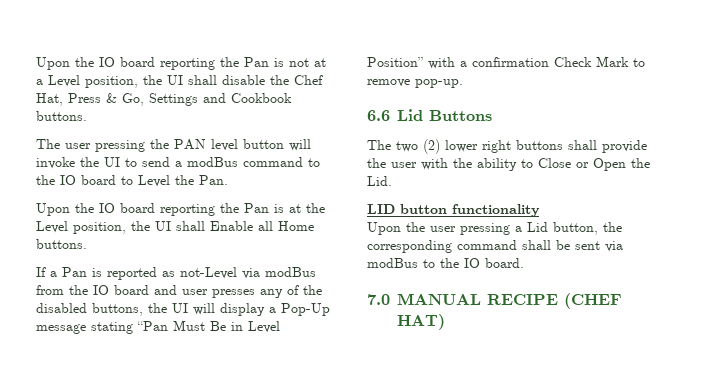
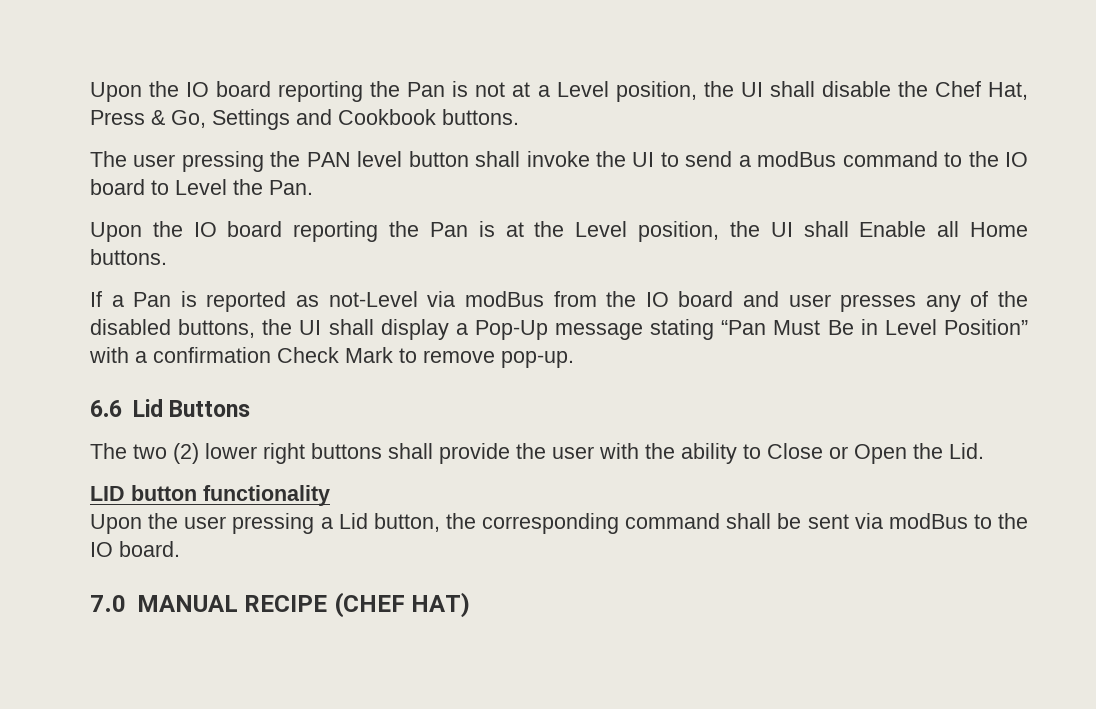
[289,139,311,151] will -> [475,151,521,167] shall
[193,303,215,315] will -> [328,319,374,335] shall

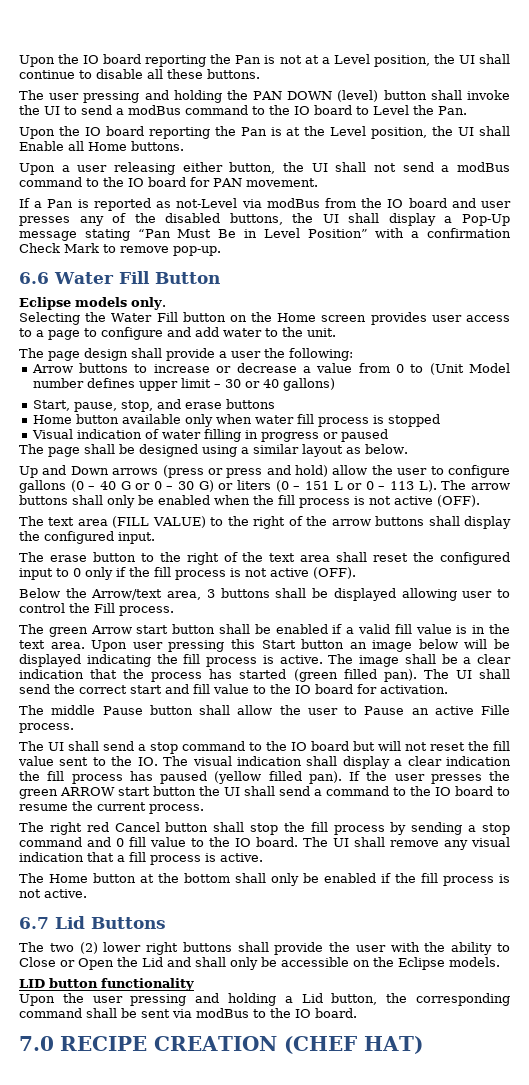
[821,81,1028,100] [90,109,519,130] [90,151,403,172] disable the Chef Hat, Press & Go, Settings and Cookbook buttons. // The user pressing the PAN level -> [19,69,260,79] [19,90,379,103] continue to disable all these buttons. // The user pressing and holding the PAN DOWN (level)
(167, 257) none -> [19,162,511,175] [19,177,318,187] // Upon a user releasing either button, the UI shall not send a modBus command to the IO board for PAN movement.
(122, 408) none -> [54,271,221,284] [19,297,166,310] [19,312,510,325] [19,327,336,340] [19,348,353,361] [31,363,511,375] [32,378,335,391] [32,399,275,412] [32,414,440,427] [31,429,388,442] [19,444,408,457] [19,465,510,478] [19,480,510,493] [19,495,480,508] [19,516,511,529] [19,531,155,544] [19,552,510,565] [19,567,356,580] [19,588,511,601] [19,603,174,616] [19,624,511,637] [19,639,510,652] [19,654,511,667] [19,669,510,682] [19,684,448,694] [19,705,510,715] [19,723,74,733] [19,741,510,754] [18,756,512,769] [19,771,510,784] [19,786,510,799] [19,801,204,814] [19,822,511,835] [19,837,510,850] [19,852,263,865] [19,873,510,886] [19,889,87,898] [19,917,49,929] Water Fill Button // Eclipse models only. // Selecting the Water Fill button on the Home screen provides user access to a page to configure and add water to the unit. // The page design shall provide a user the following: // Arrow buttons to increase or decrease a value from 0 to (Unit Model number defines upper limit – 30 or 40 gallons) // Start, pause, stop, and erase buttons // Home button available only when water fill process is stopped // Visual indication of water filling in progress or paused // The page shall be designed using a similar layout as below. // Up and Down arrows (press or press and hold) allow the user to configure gallons (0 – 40 G or 0 – 30 G) or liters (0 – 151 L or 0 – 113 L). The arrow buttons shall only be enabled when the fill process is not active (OFF). // The text area (FILL VALUE) to the right of the arrow buttons shall display the configured input. // The erase button to the right of the text area shall reset the configured input to 0 only if the fill process is not active (OFF). // Below the Arrow/text area, 3 buttons shall be displayed allowing user to control the Fill process. // The green Arrow start button shall be enabled if a valid fill value is in the text area. Upon user pressing this Start button an image below will be displayed indicating the fill process is active. The image shall be a clear indication that the process has started (green filled pan). The UI shall send the correct start and fill value to the IO board for activation. // The middle Pause button shall allow the user to Pause an active Fille process. // The UI shall send a stop command to the IO board but will not reset the fill value sent to the IO. The visual indication shall display a clear indication the fill process has paused (yellow filled pan). If the user presses the green ARROW start button the UI shall send a command to the IO board to resume the current process. // The right red Cancel button shall stop the fill process by sending a stop command and 0 fill value to the IO board. The UI shall remove any visual indication that a fill process is active. // The Home button at the bottom shall only be enabled if the fill process is not active. // 6.7
[949,443,984,459] Lid. -> [142,957,500,970] Lid and shall only be accessible on the Eclipse models.
(315, 523) none -> [195,993,276,1006] and holding
[136,595,328,612] MANUAL RECIPE -> [60,1036,278,1051] RECIPE CREATION

